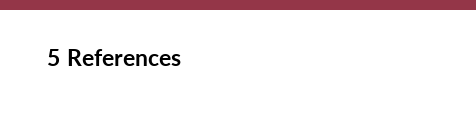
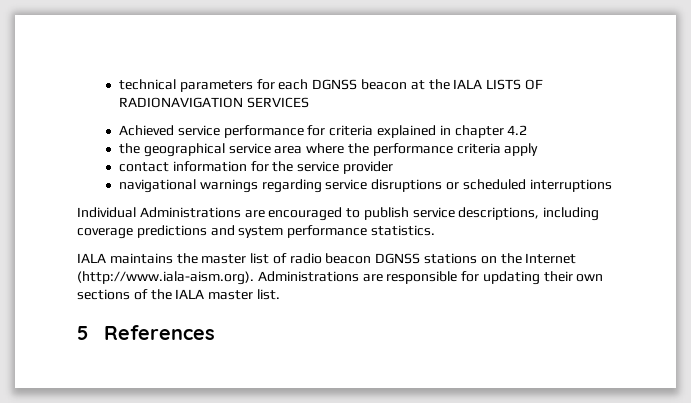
(47, 57) none -> [119,79,543,92] [119,97,309,108] [119,125,528,138] [119,143,539,157] [119,161,393,174] [119,179,612,193] [77,207,600,221] [77,225,435,239] [77,253,577,264] [77,271,604,285] [77,289,280,300] technical parameters for each DGNSS beacon at the IALA LISTS OF RADIONAVIGATION SERVICES // Achieved service performance for criteria explained in chapter 4.2 // the geographical service area where the performance criteria apply // contact information for the service provider // navigational warnings regarding service disruptions or scheduled interruptions // Individual Administrations are encouraged to publish service descriptions, including coverage predictions and system performance statistics. // IALA maintains the master list of radio beacon DGNSS stations on the Internet (http://www.iala-aism.org). Administrations are responsible for updating their own sections of the IALA master list. //

